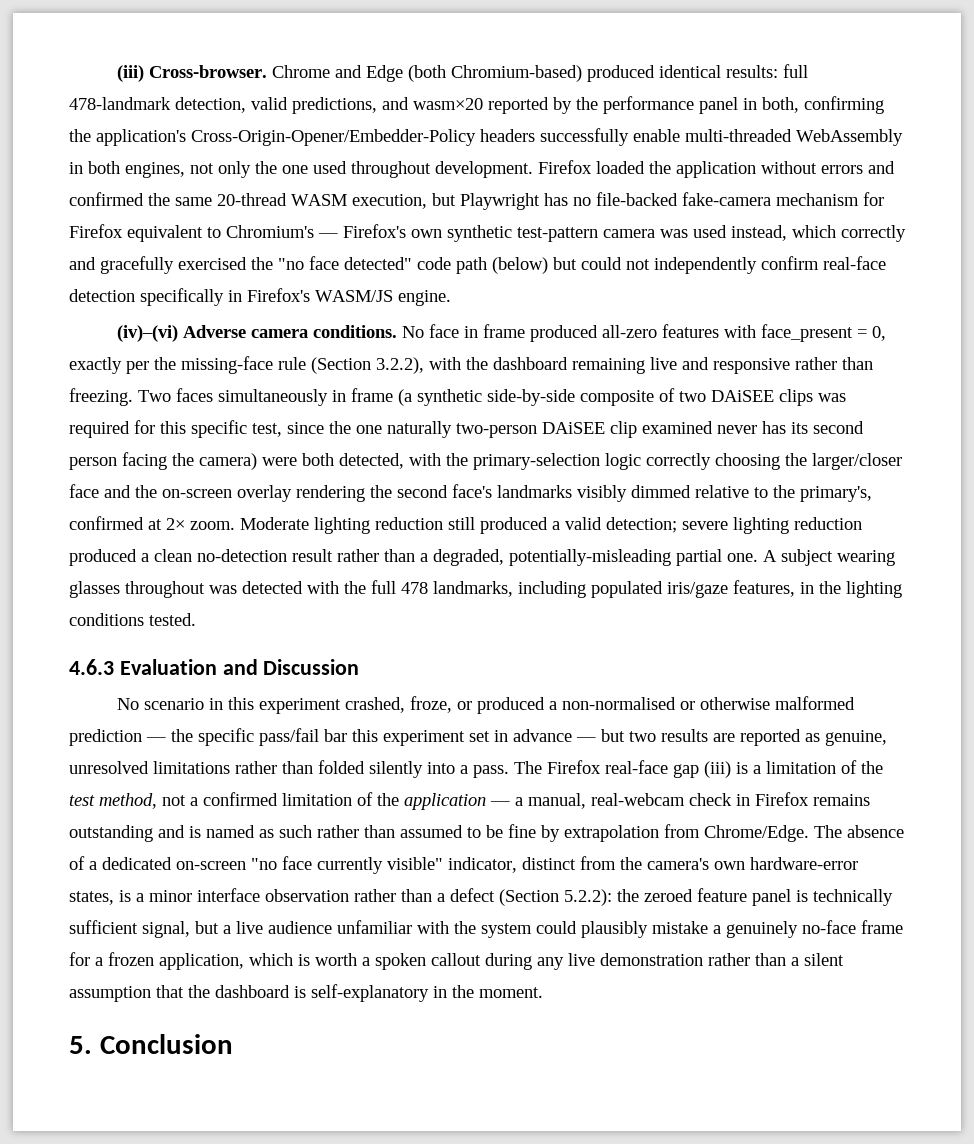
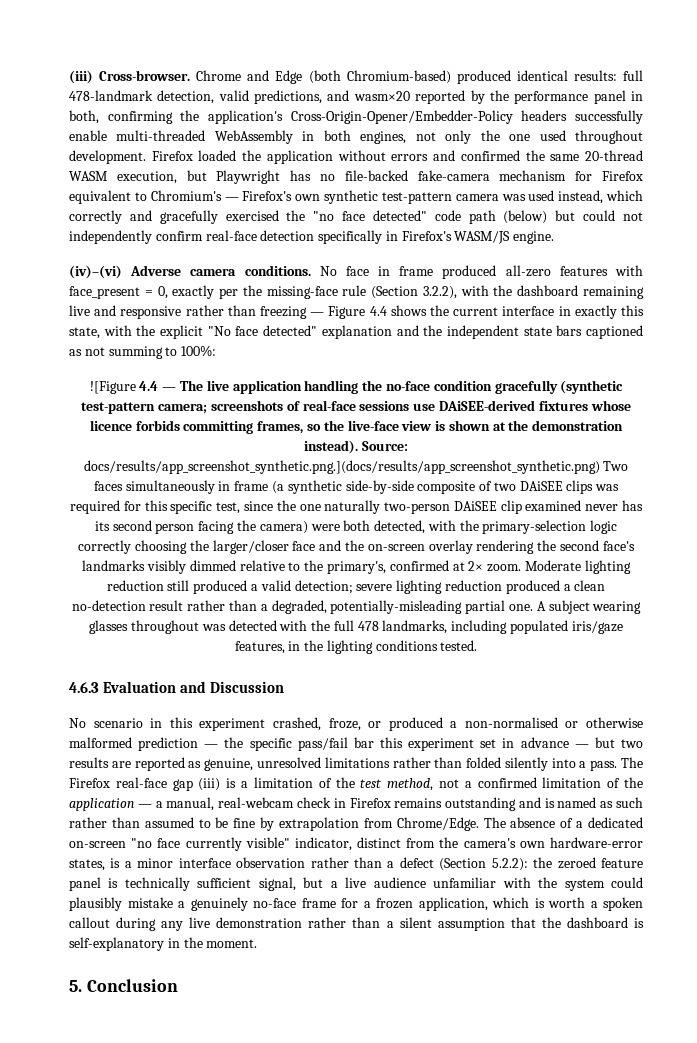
[69,388,133,406] freezing. -> [260,305,644,319] [69,325,643,339] [69,345,217,359] [89,380,624,394] [81,400,631,414] [89,420,624,434] [304,440,408,454] [83,460,600,474] freezing — Figure 4.4 shows the current interface in exactly this state, with the explicit "No face detected" explanation and the independent state bars captioned as not summing to 100%: // ![Figure 4.4 — The live application handling the no-face condition gracefully (synthetic test-pattern camera; screenshots of real-face sessions use DAiSEE-derived fixtures whose licence forbids committing frames, so the live-face view is shown at the demonstration instead). Source: docs/results/app_screenshot_synthetic.png.](docs/results/app_screenshot_synthetic.png)

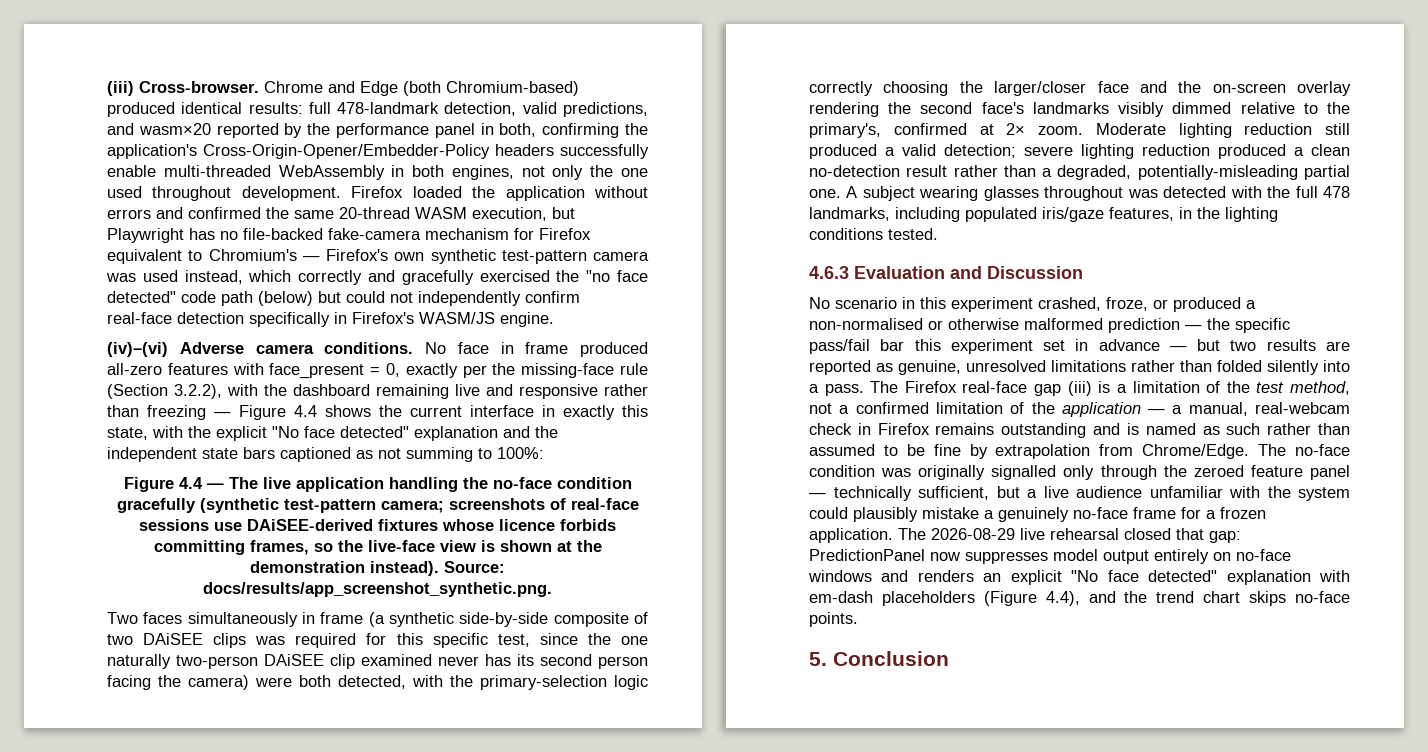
[89,381,136,394] ![Figure -> [123,477,174,492] Figure
[83,460,600,474] docs/results/app_screenshot_synthetic.png.](docs/results/app_screenshot_synthetic.png) -> [203,582,552,597] docs/results/app_screenshot_synthetic.png. //
[510,817,643,828] [69,837,643,851] [69,857,644,871] [69,877,296,891] absence of a dedicated on-screen "no face currently visible" indicator, distinct from the camera's own hardware-error states, is a minor interface observation rather than a defect (Section 5.2.2): the zeroed feature panel is technically sufficient signal, -> [1295,444,1350,456] [809,465,1350,480] [809,486,989,501] no-face condition was originally signalled only through the zeroed feature panel — technically sufficient,
[418,897,643,911] [69,917,645,931] [69,937,258,951] application, which is worth a spoken callout during any live demonstration rather than a silent assumption that the dashboard is self-explanatory in the moment. -> [809,528,1241,543] [809,549,1291,564] [808,570,1350,585] [809,591,1350,606] [809,612,858,627] application. The 2026-08-29 live rehearsal closed that gap: PredictionPanel now suppresses model output entirely on no-face windows and renders an explicit "No face detected" explanation with em-dash placeholders (Figure 4.4), and the trend chart skips no-face points.

